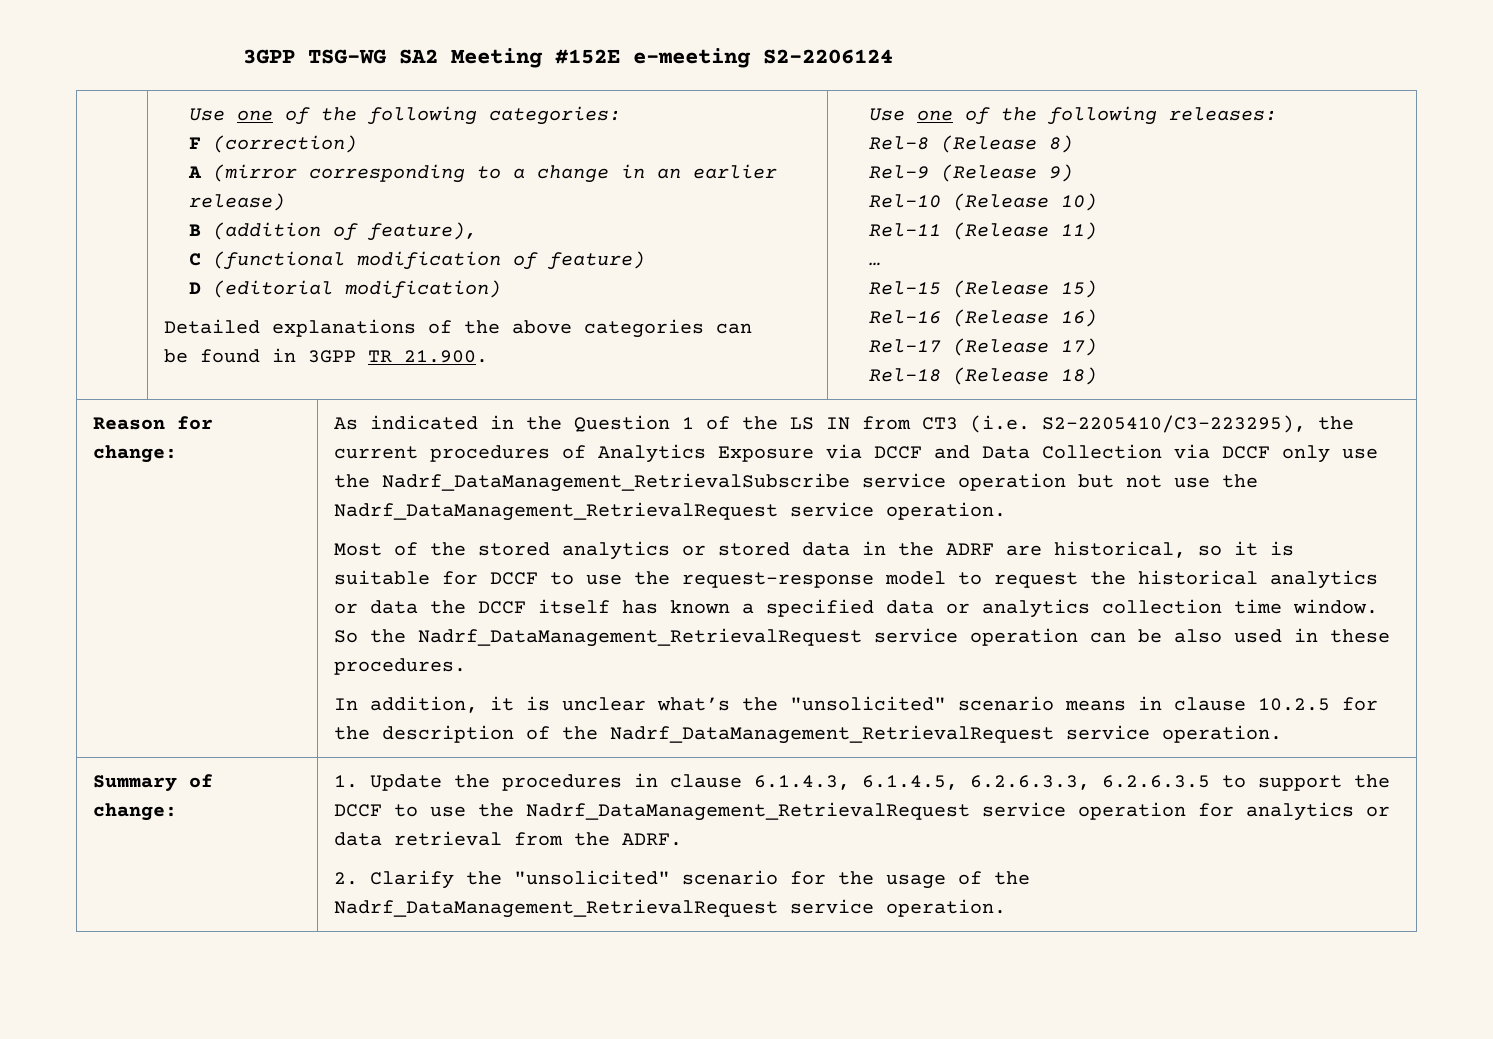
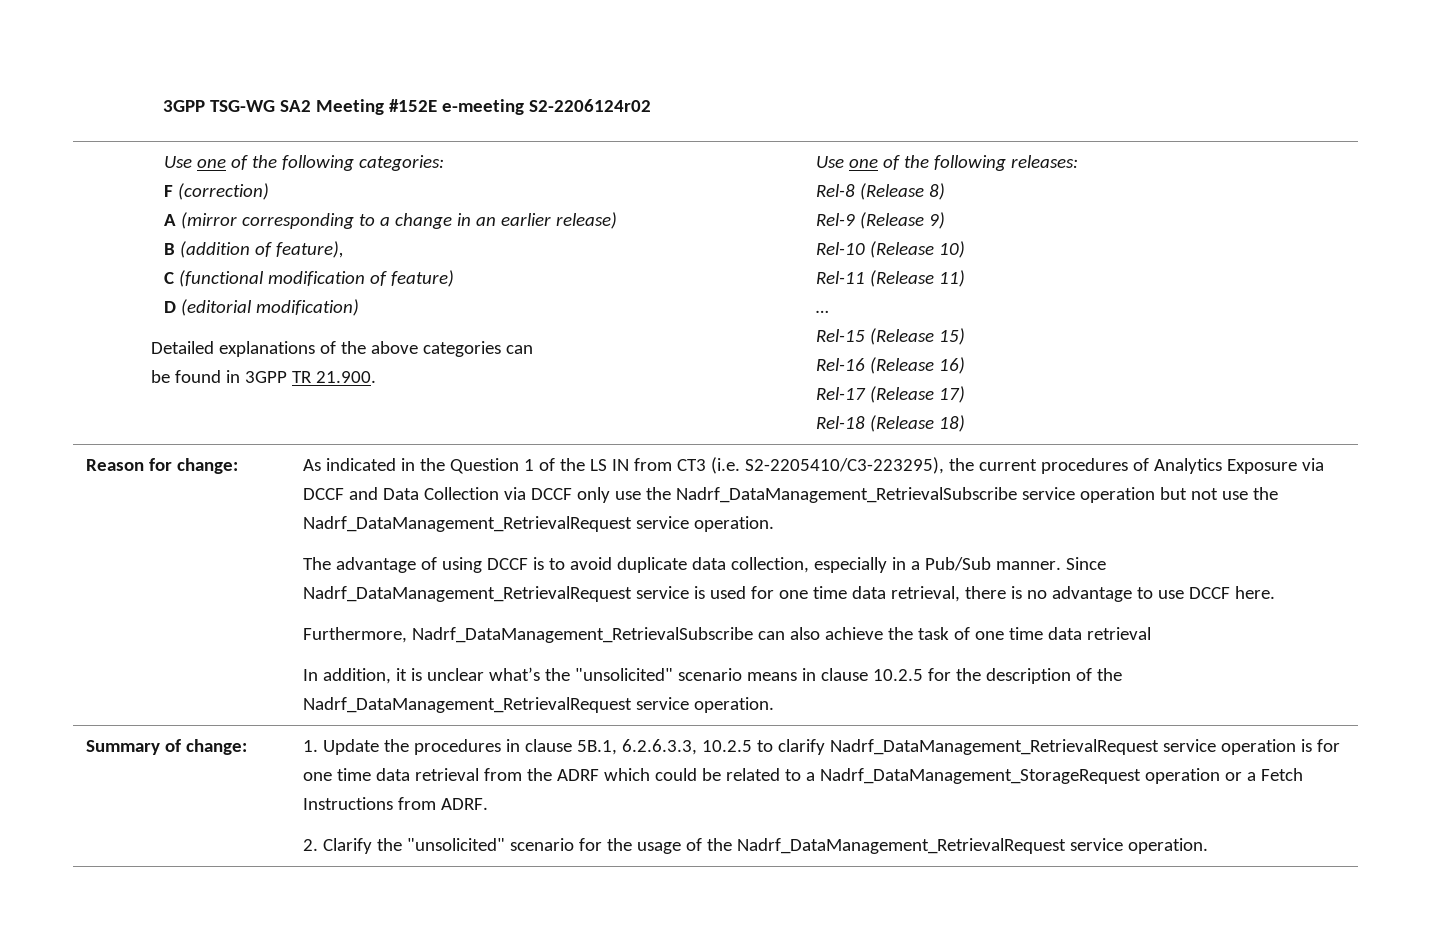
[762,49,893,64] S2-2206124 -> [528,99,651,112] S2-2206124r02
[334,541,1295,560] [334,570,1379,589] [334,599,1379,618] [334,628,1391,647] [334,658,467,675] Most of the stored analytics or stored data in the ADRF are historical, so it is suitable for DCCF to use the request-response model to request the historical analytics or data the DCCF itself has known a specified data or analytics collection time window. So the Nadrf_DataManagement_RetrievalRequest service operation can be also used in these procedures. -> [302,557,1106,573] [302,586,1275,602] [302,627,1151,643] The advantage of using DCCF is to avoid duplicate data collection, especially in a Pub/Sub manner. Since Nadrf_DataManagement_RetrievalRequest service is used for one time data retrieval, there is no advantage to use DCCF here. // Furthermore, Nadrf_DataManagement_RetrievalSubscribe can also achieve the task of one time data retrieval
[754,774,1391,791] [334,802,1391,821] [334,831,611,846] 6.1.4.3, 6.1.4.5, 6.2.6.3.3, 6.2.6.3.5 to support the DCCF to use the Nadrf_DataManagement_RetrievalRequest service operation for analytics or data retrieval from the -> [576,739,1340,755] [302,768,1303,784] [302,797,436,810] 5B.1, 6.2.6.3.3, 10.2.5 to clarify Nadrf_DataManagement_RetrievalRequest service operation is for one time data retrieval from the ADRF which could be related to a Nadrf_DataManagement_StorageRequest operation or a Fetch Instructions from

